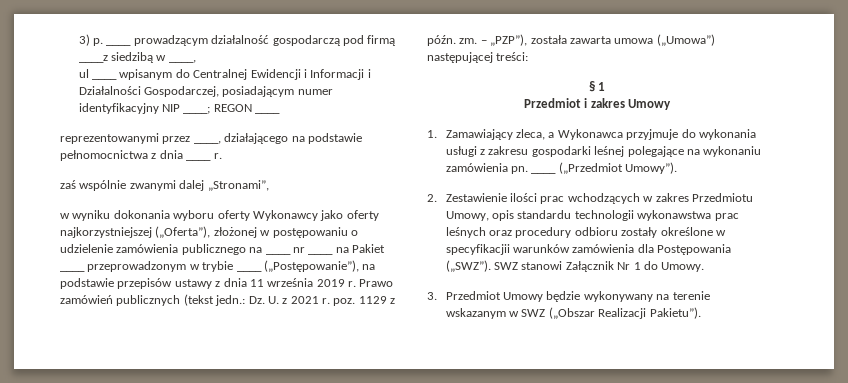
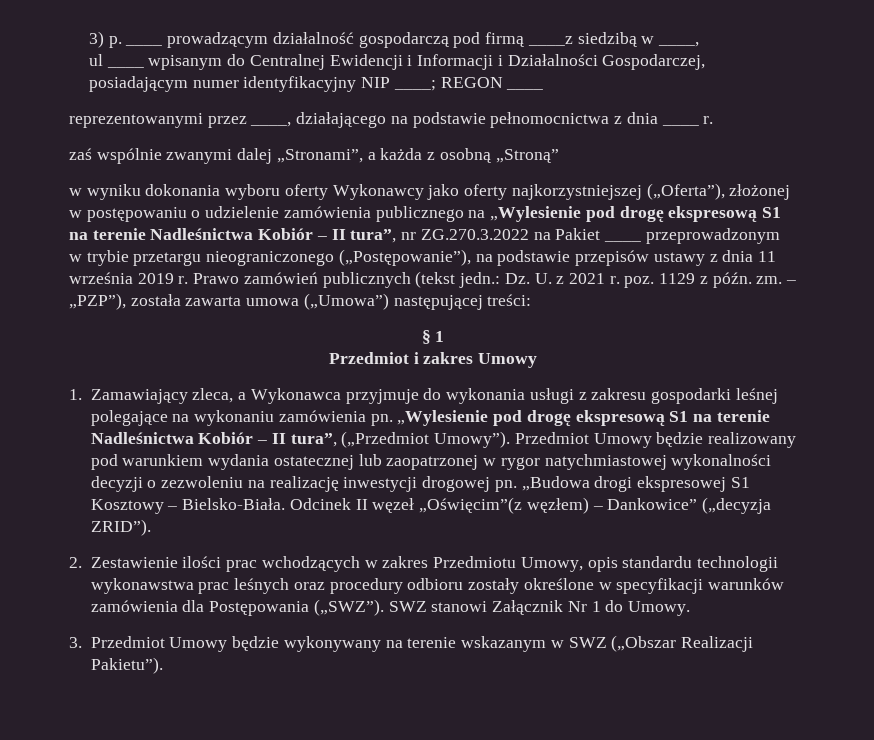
(269, 185) none -> [367,148,559,163] a każda z osobną „Stroną”
[265,253,291,255] [292,247,305,253] [308,253,334,255] ____ nr ____ -> [490,206,781,222] [69,228,529,243] „Wylesienie pod drogę ekspresową S1 na terenie Nadleśnictwa Kobiór – II tura”, nr ZG.270.3.2022
[236,270,262,272] ____ -> [133,251,335,266] przetargu nieograniczonego
[531,162,678,174] ____ („Przedmiot Umowy”). -> [397,410,770,426] [90,431,797,448] [90,454,772,470] [90,476,750,492] [90,497,772,514] [90,519,151,536] „Wylesienie pod drogę ekspresową S1 na terenie Nadleśnictwa Kobiór – II tura”, („Przedmiot Umowy”). Przedmiot Umowy będzie realizowany pod warunkiem wydania ostatecznej lub zaopatrzonej w rygor natychmiastowej wykonalności decyzji o zezwoleniu na realizację inwestycji drogowej pn. „Budowa drogi ekspresowej S1 Kosztowy – Bielsko-Biała. Odcinek II węzeł „Oświęcim”(z węzłem) – Dankowice” („decyzja ZRID”).
[445,244,510,255] specyfikacjii -> [616,578,704,594] specyfikacji

